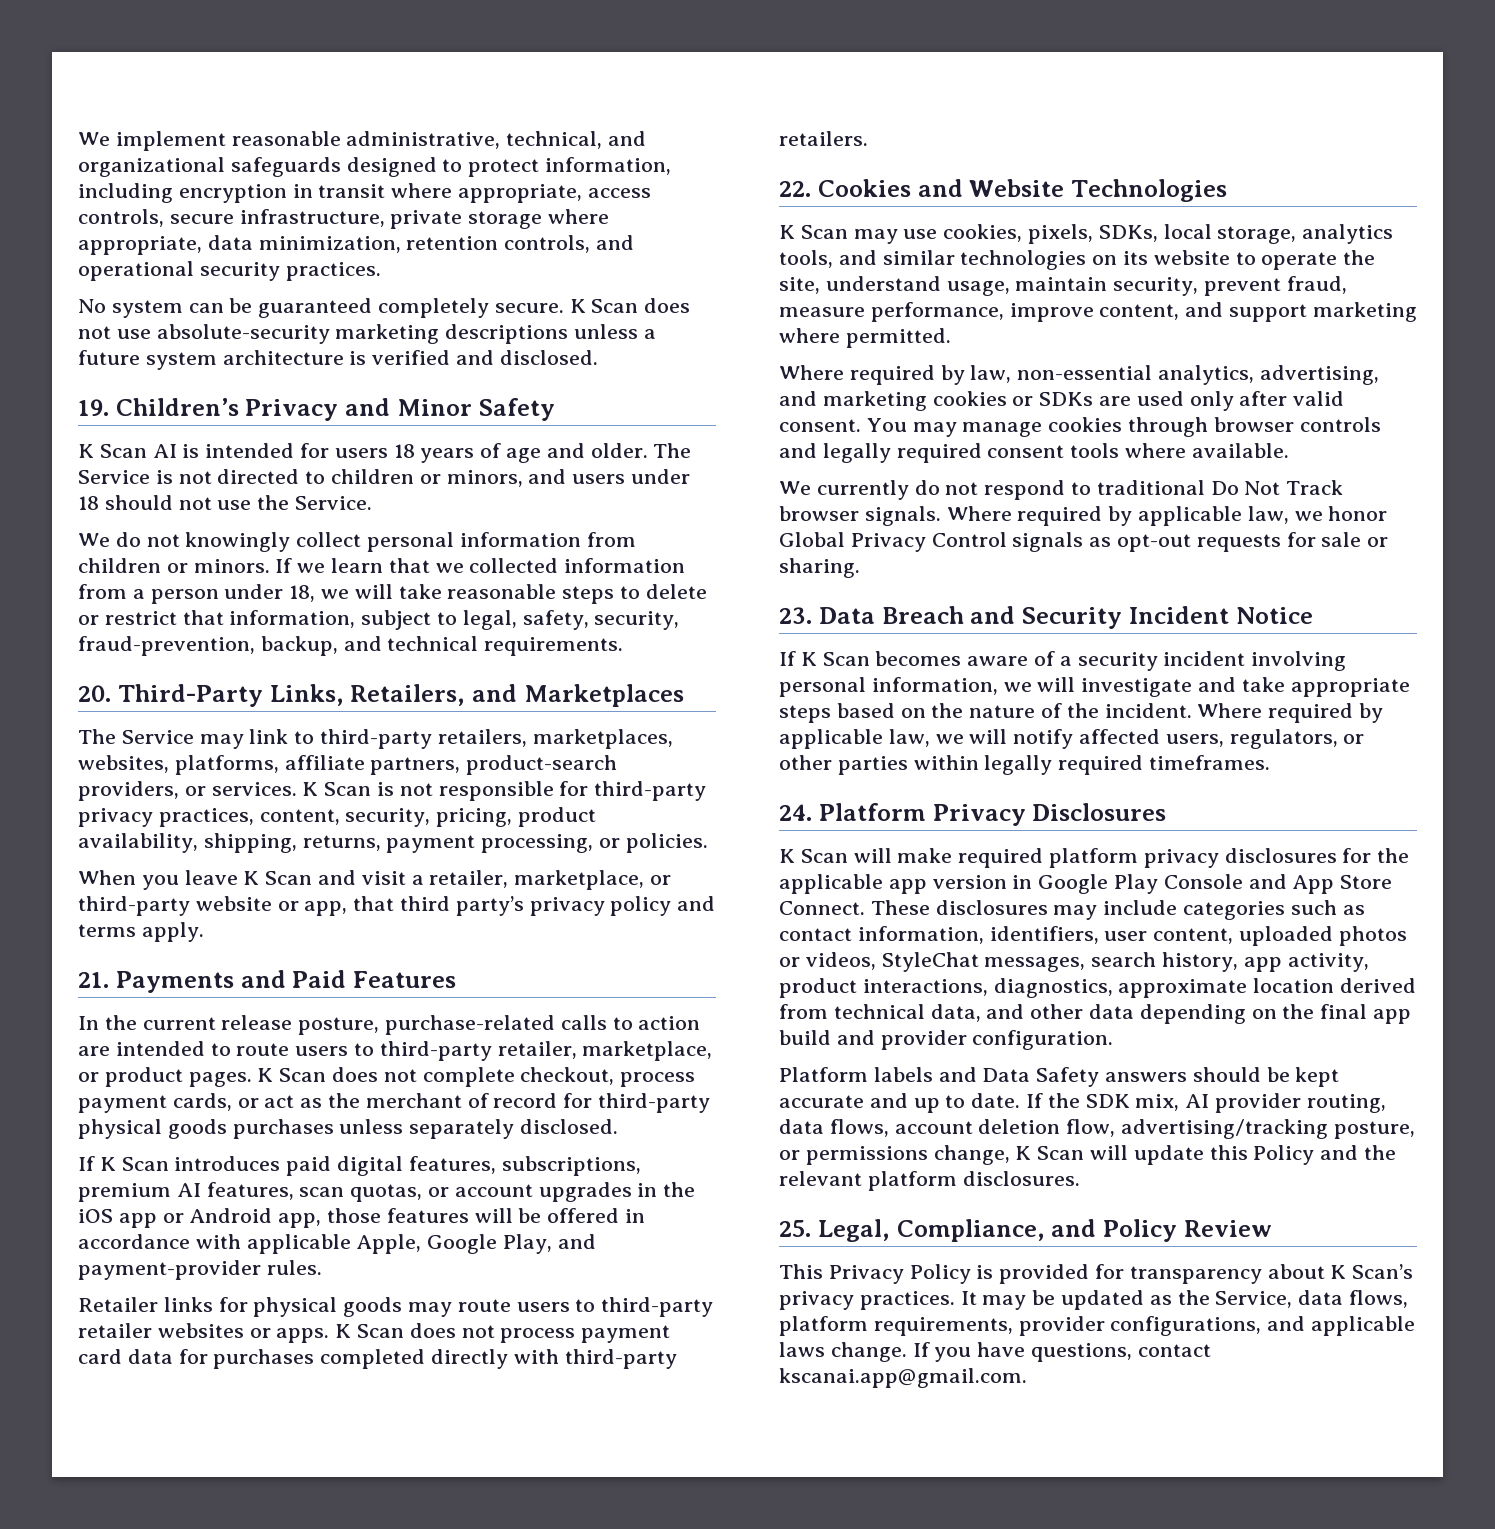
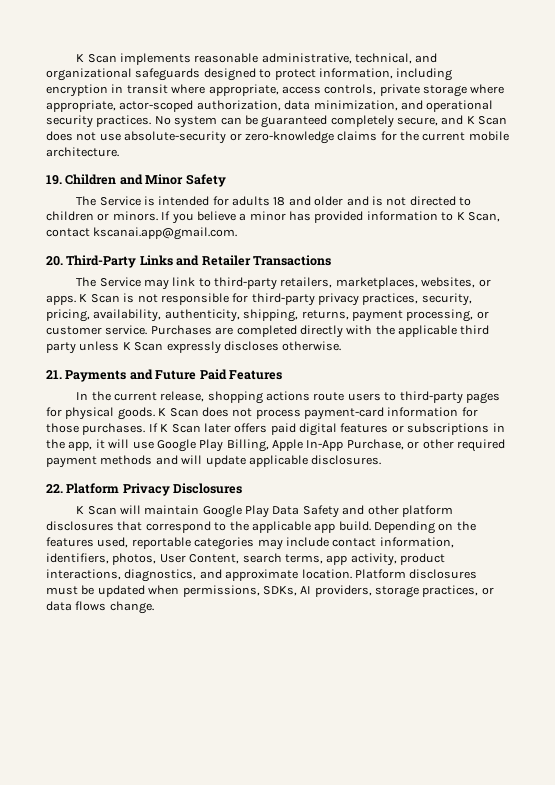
[78,131,226,151] We implement -> [76,53,191,65] K Scan implements
[169,209,385,227] secure infrastructure, -> (377, 89) none
[207,235,591,253] data minimization, retention controls, -> [119,100,398,112] actor-scoped authorization, data minimization,
(381, 271) // -> (152, 121) none
[494,303,564,313] secure. -> [397,115,464,126] secure, and
[335,324,656,344] [78,350,598,370] marketing descriptions unless a future system architecture is verified and disclosed. -> [229,131,509,144] [46,147,119,157] or zero-knowledge claims for the current mobile architecture.
[115,398,339,421] Children’s Privacy -> [65,174,117,185] Children
[78,443,692,463] [78,470,150,484] K Scan AI is intended for users 18 years of age and older. The Service -> [76,196,369,206] The Service is intended for adults 18 and older and
[446,469,691,487] [78,495,373,510] [78,532,636,552] [78,558,686,573] [78,584,707,604] [78,610,680,630] [78,636,624,656] [78,684,684,707] minors, and users under 18 should not use the Service. // We do not knowingly collect personal information from children or minors. If we learn that we collected information from a person under 18, we will take reasonable steps to delete or restrict that information, subject to legal, safety, security, fraud-prevention, backup, and technical requirements. // 20. Third-Party Links, Retailers, and Marketplaces -> [112,211,500,224] [46,227,238,240] [46,255,331,268] minors. If you believe a minor has provided information to K Scan, contact kscanai.app@gmail.com. // 20. Third-Party Links and Retailer Transactions
[174,755,618,775] [78,781,297,801] platforms, affiliate partners, product-search providers, or services. -> [478,279,491,287] [46,295,76,305] or apps.
[259,809,340,825] content, -> (419, 299) none
[518,807,597,827] [78,833,198,853] product availability, -> [93,309,240,322] availability, authenticity,
[625,833,708,853] [78,870,672,890] [78,896,716,916] [78,922,204,942] policies. // When you leave K Scan and visit a retailer, marketplace, or third-party website or app, that third party’s privacy policy and terms apply. -> [46,325,490,338] [46,341,342,354] customer service. Purchases are completed directly with the applicable third party unless K Scan expressly discloses otherwise.
(286, 979) none -> [155,370,197,380] Future
[221,1015,701,1035] [78,1041,713,1061] [78,1067,696,1087] [78,1093,711,1113] [78,1119,619,1139] [78,1156,641,1176] [78,1182,696,1202] [78,1208,646,1228] [78,1234,596,1254] [78,1260,322,1280] [78,1297,714,1317] [78,1323,330,1343] release posture, purchase-related calls to action are intended to route users to third-party retailer, marketplace, or product pages. K Scan does not complete checkout, process payment cards, or act as the merchant of record for third-party physical goods purchases unless separately disclosed. // If K Scan introduces paid digital features, subscriptions, premium AI features, scan quotas, or account upgrades in the iOS app or Android app, those features will be offered in accordance with applicable Apple, Google Play, and payment-provider rules. // Retailer links for physical goods may route users to third-party retailer websites or apps. -> [160,391,500,404] [46,407,155,420] release, shopping actions route users to third-party pages for physical goods.
[581,1325,671,1343] [78,1349,677,1369] [779,131,868,146] [779,179,1227,202] [779,224,1394,244] [779,250,1376,270] [779,276,1347,296] [779,302,1417,322] [779,328,951,348] [779,365,1379,385] [779,391,1345,411] [779,417,1381,437] [779,443,1289,463] [779,480,1344,500] [779,506,1388,526] [779,532,1389,552] [779,558,860,578] [779,606,1313,629] [779,651,1347,671] [779,677,1410,697] [779,703,1384,723] [779,729,1365,749] [779,755,1271,775] [779,804,812,821] payment card data for purchases completed directly with third-party retailers. // 22. Cookies and Website Technologies // K Scan may use cookies, pixels, SDKs, local storage, analytics tools, and similar technologies on its website to operate the site, understand usage, maintain security, prevent fraud, measure performance, improve content, and support marketing where permitted. // Where required by law, non-essential analytics, advertising, and marketing cookies or SDKs are used only after valid consent. You may manage cookies through browser controls and legally required consent tools where available. // We currently do not respond to traditional Do Not Track browser signals. Where required by applicable law, we honor Global Privacy Control signals as opt-out requests for sale or sharing. // 23. Data Breach and Security Incident Notice // If K Scan becomes aware of a security incident involving personal information, we will investigate and take appropriate steps based on the nature of the incident. Where required by applicable law, we will notify affected users, regulators, or other parties within legally required timeframes. // 24. -> [304,407,478,420] [46,423,505,436] [46,439,505,452] [46,455,382,468] [46,484,63,493] payment-card information for those purchases. If K Scan later offers paid digital features or subscriptions in the app, it will use Google Play Billing, Apple In-App Purchase, or other required payment methods and will update applicable disclosures. // 22.
[897,848,1410,868] [779,874,1393,894] [779,900,1365,920] [779,926,1407,946] [779,952,1239,972] make required platform privacy disclosures for the applicable app version in Google Play Console and App Store Connect. These disclosures may include categories such as contact information, identifiers, user content, uploaded photos or videos, StyleChat messages, search history, -> [144,505,453,518] [46,521,476,534] [46,537,454,550] [46,553,323,565] maintain Google Play Data Safety and other platform disclosures that correspond to the applicable app build. Depending on the features used, reportable categories may include contact information, identifiers, photos, User Content, search terms,
[1118,978,1417,998] [779,1004,1412,1024] [779,1030,1114,1050] [779,1067,1340,1087] [779,1093,1386,1113] [779,1119,1415,1139] [779,1145,1397,1165] [779,1171,1080,1191] [779,1219,1272,1242] [779,1264,1414,1284] [779,1290,1409,1310] [779,1316,1416,1336] [779,1342,1211,1362] [779,1368,1027,1388] approximate location derived from technical data, and other data depending on the final app build and provider configuration. // Platform labels and Data Safety answers should be kept accurate and up to date. If the SDK mix, AI provider routing, data flows, account deletion flow, advertising/tracking posture, or permissions change, K Scan will update this Policy and the relevant platform disclosures. // 25. Legal, Compliance, and Policy Review // This Privacy Policy is provided for transparency about K Scan’s privacy practices. It may be updated as the Service, data flows, platform requirements, provider configurations, and applicable laws change. If you have questions, contact kscanai.app@gmail.com. -> [199,569,478,581] [46,585,494,598] [46,601,154,614] and approximate location. Platform disclosures must be updated when permissions, SDKs, AI providers, storage practices, or data flows change.

